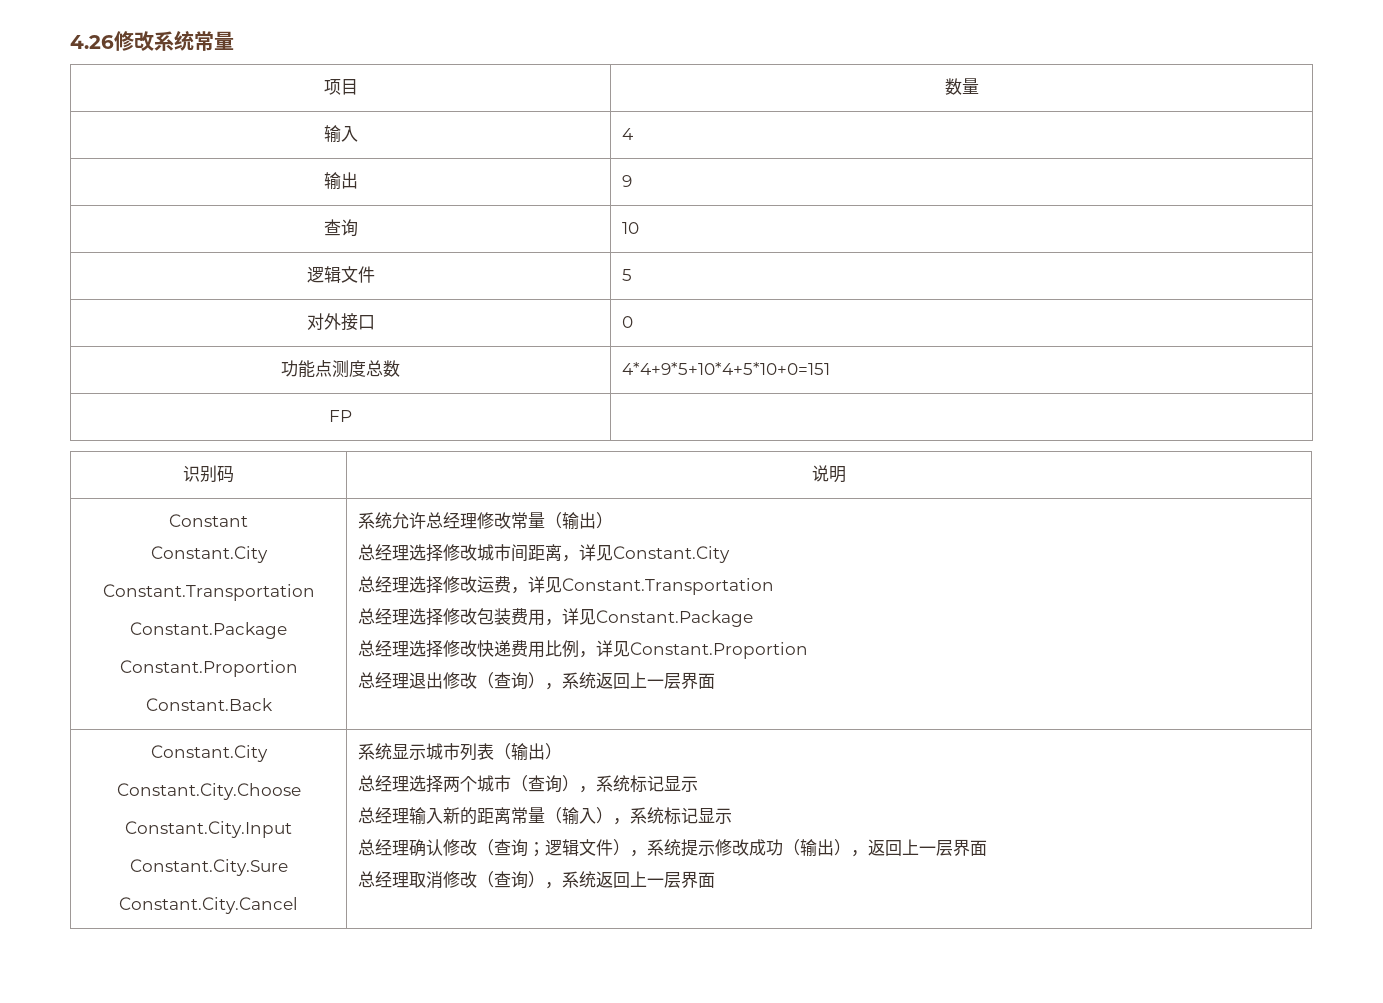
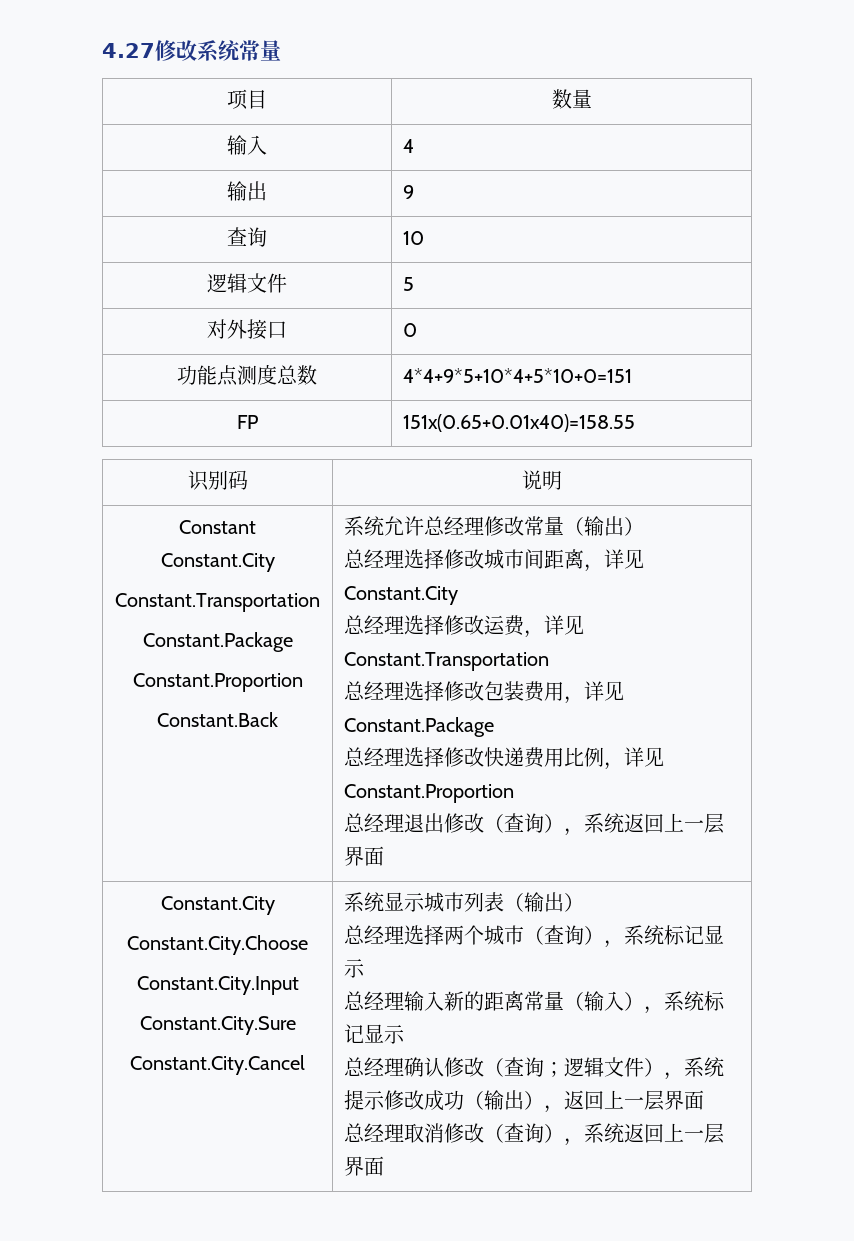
[70,35,114,49] 4.26 -> [102,43,155,58] 4.27
(352, 416) none -> [403,414,636,432] 151x(0.65+0.01x40)=158.55

